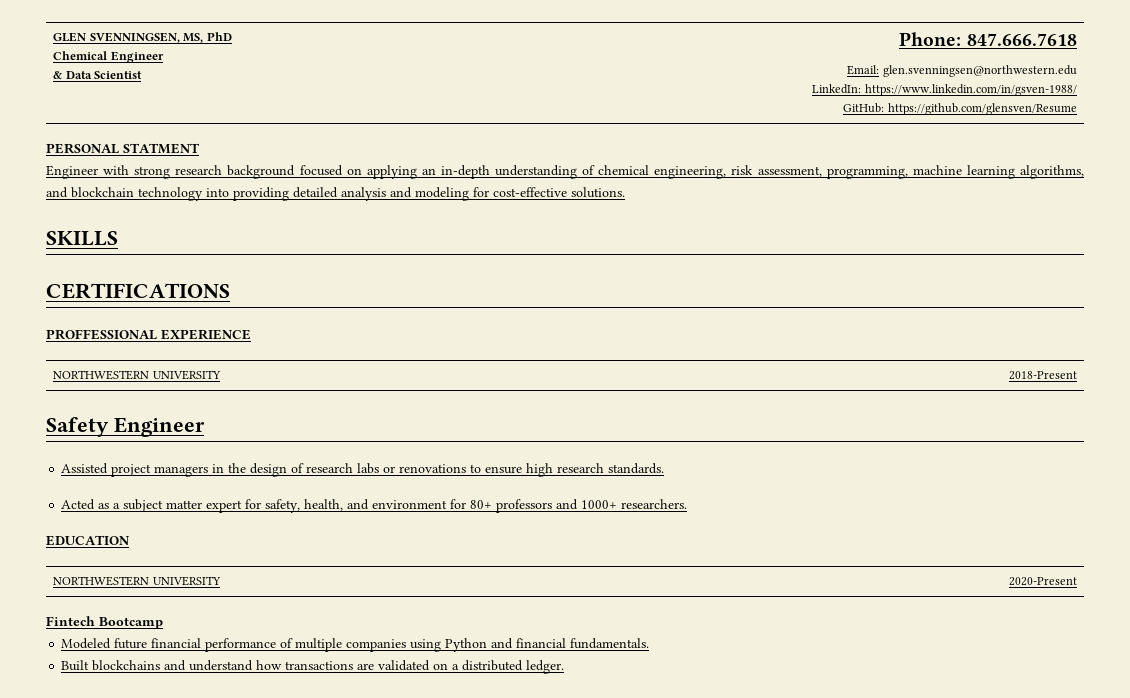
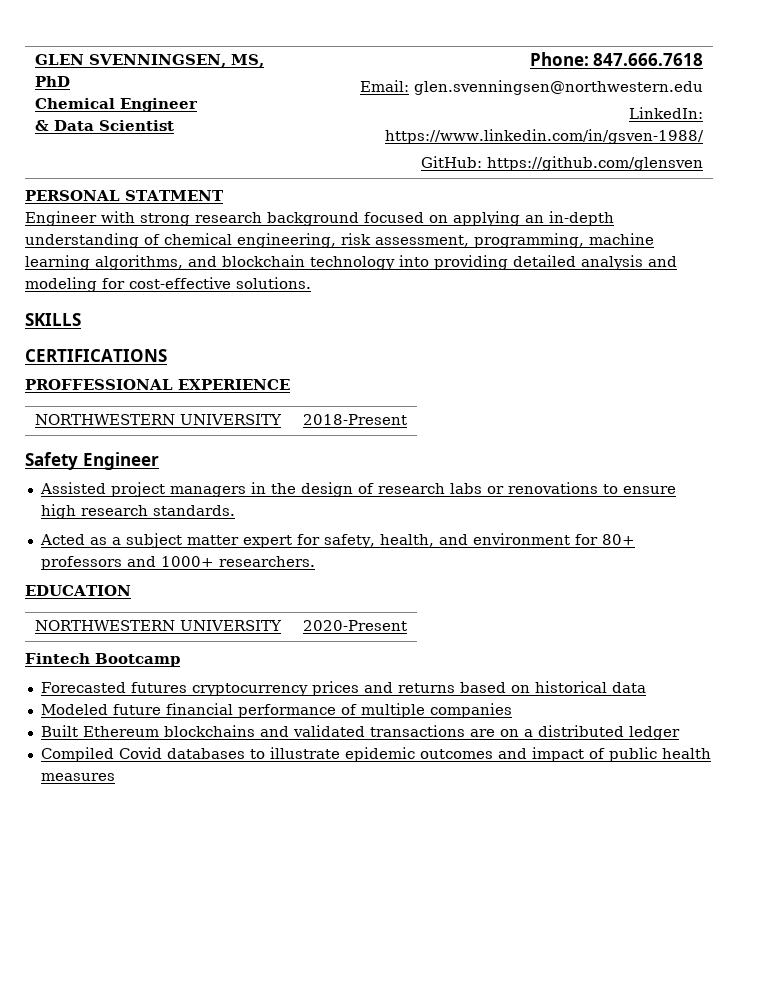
[887,103,1077,115] https://github.com/glensven/Resume -> [487,156,704,171] https://github.com/glensven
(163, 623) none -> [40,681,646,696] // Forecasted futures cryptocurrency prices and returns based on historical data
[410,638,650,652] using Python and financial fundamentals. -> (512, 710) none
(90, 665) none -> [82,726,159,737] Ethereum
[189,660,283,671] understand how -> [292,725,365,737] validated
[378,660,431,671] validated -> (495, 733) none
[526,660,565,674] ledger. -> [628,726,680,740] [40,747,711,762] [40,773,115,781] ledger // Compiled Covid databases to illustrate epidemic outcomes and impact of public health measures

